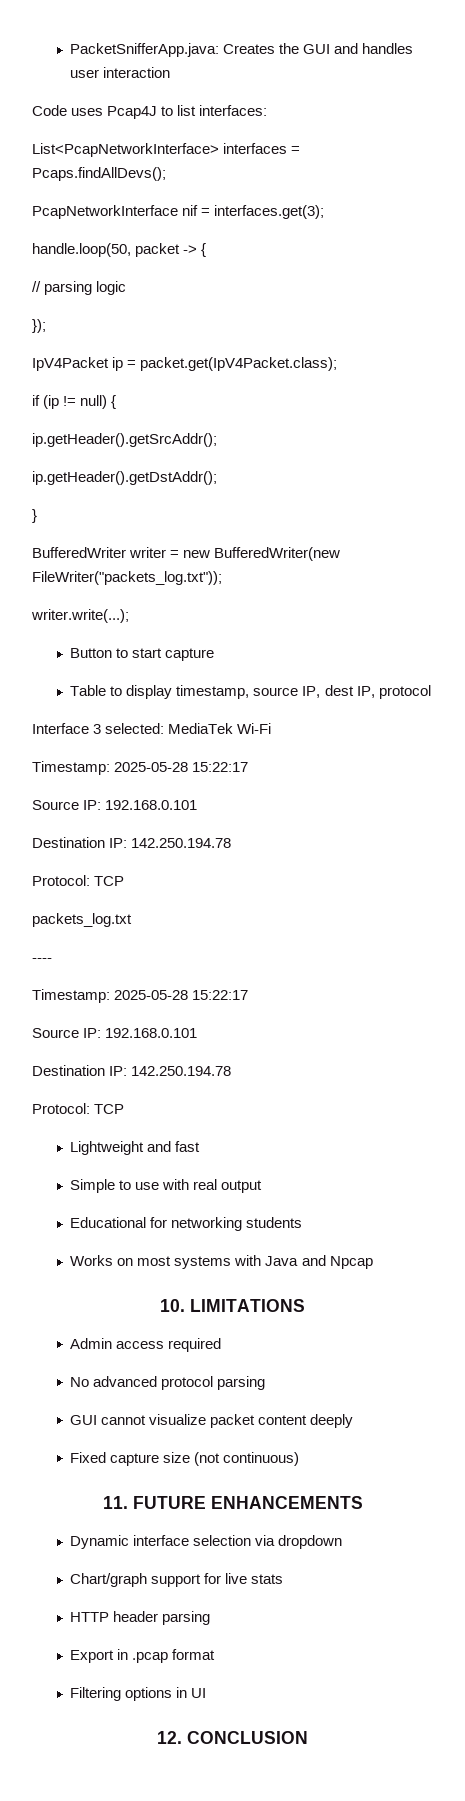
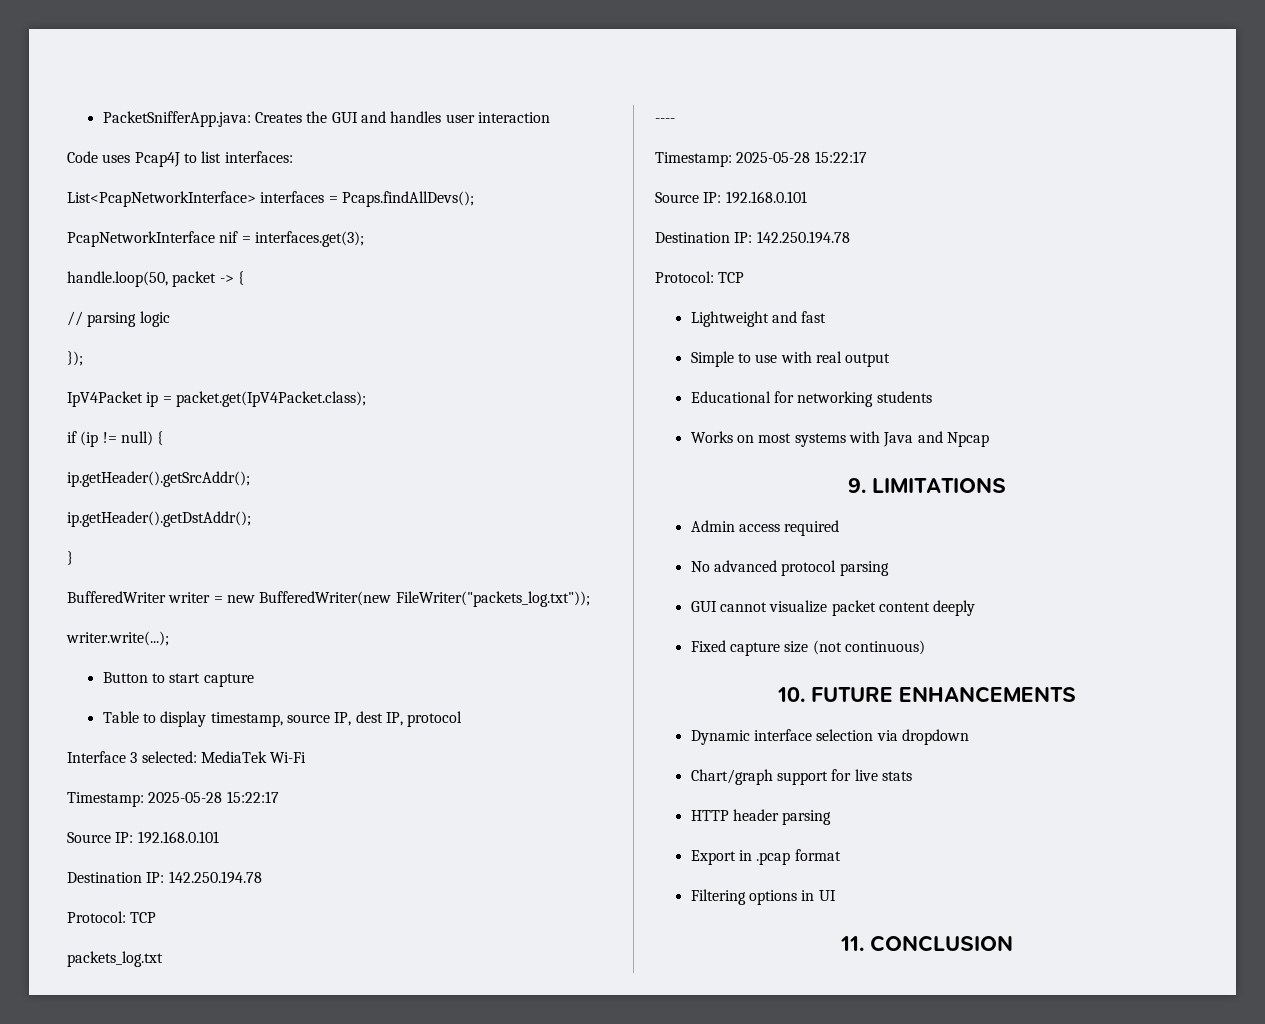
[160,1299,185,1312] 10. -> [847,478,866,493] 9.
[102,1496,128,1509] 11. -> [776,687,805,702] 10.
[157,1731,182,1744] 12. -> [839,936,864,951] 11.

